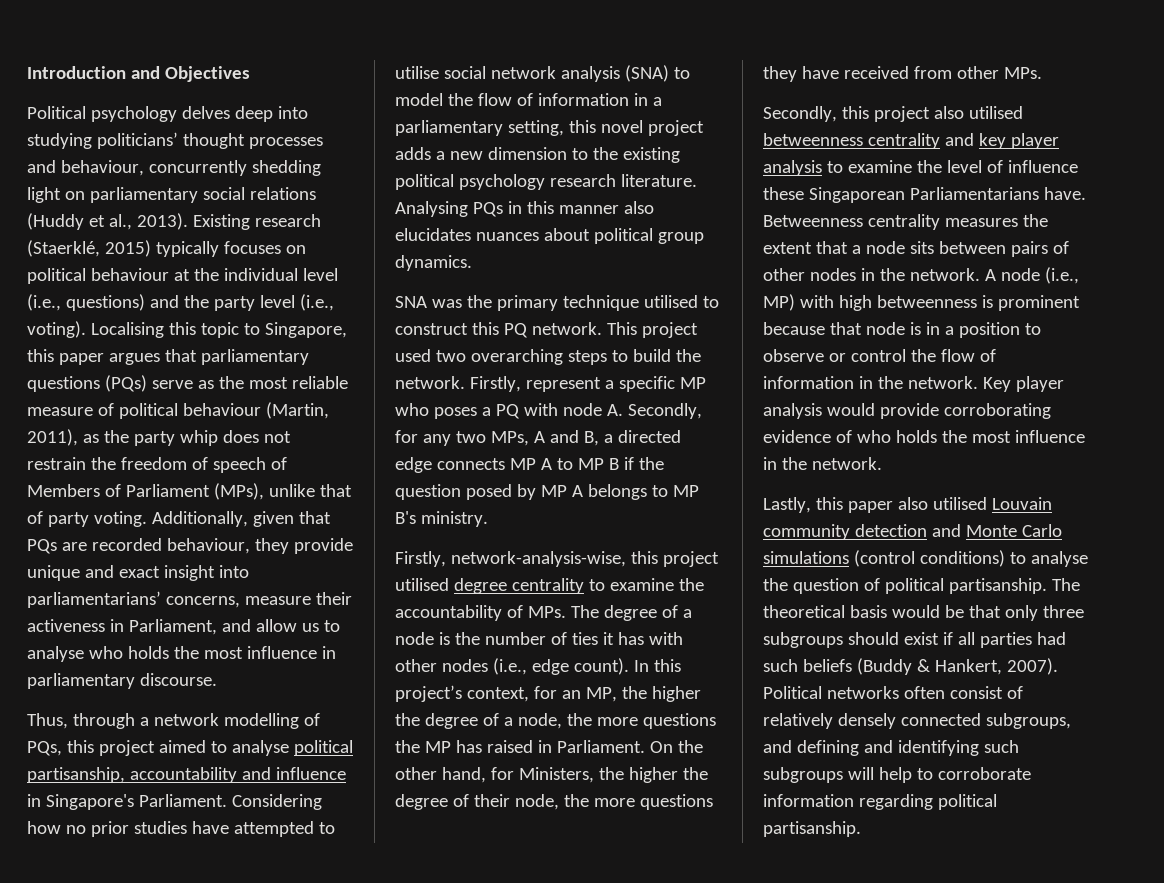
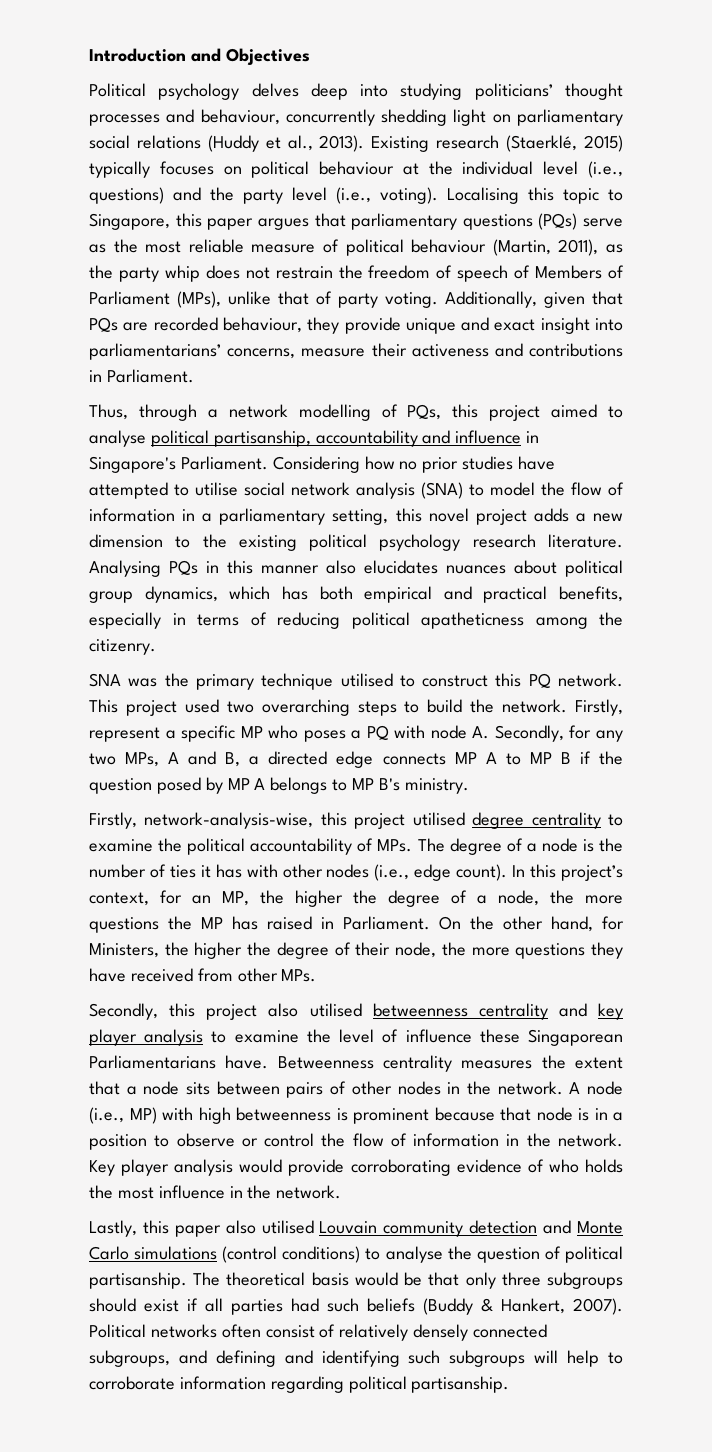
[109,619,340,635] [27,646,336,662] [27,673,217,689] in Parliament, and allow us to analyse who holds the most influence in parliamentary discourse. -> [494,343,624,357] [89,369,194,383] and contributions in Parliament.
[395,255,472,271] dynamics. -> [144,586,623,603] [89,612,623,629] [89,639,156,655] dynamics, which has both empirical and practical benefits, especially in terms of reducing political apatheticness among the citizenry.
(704, 584) none -> [187,838,246,855] political

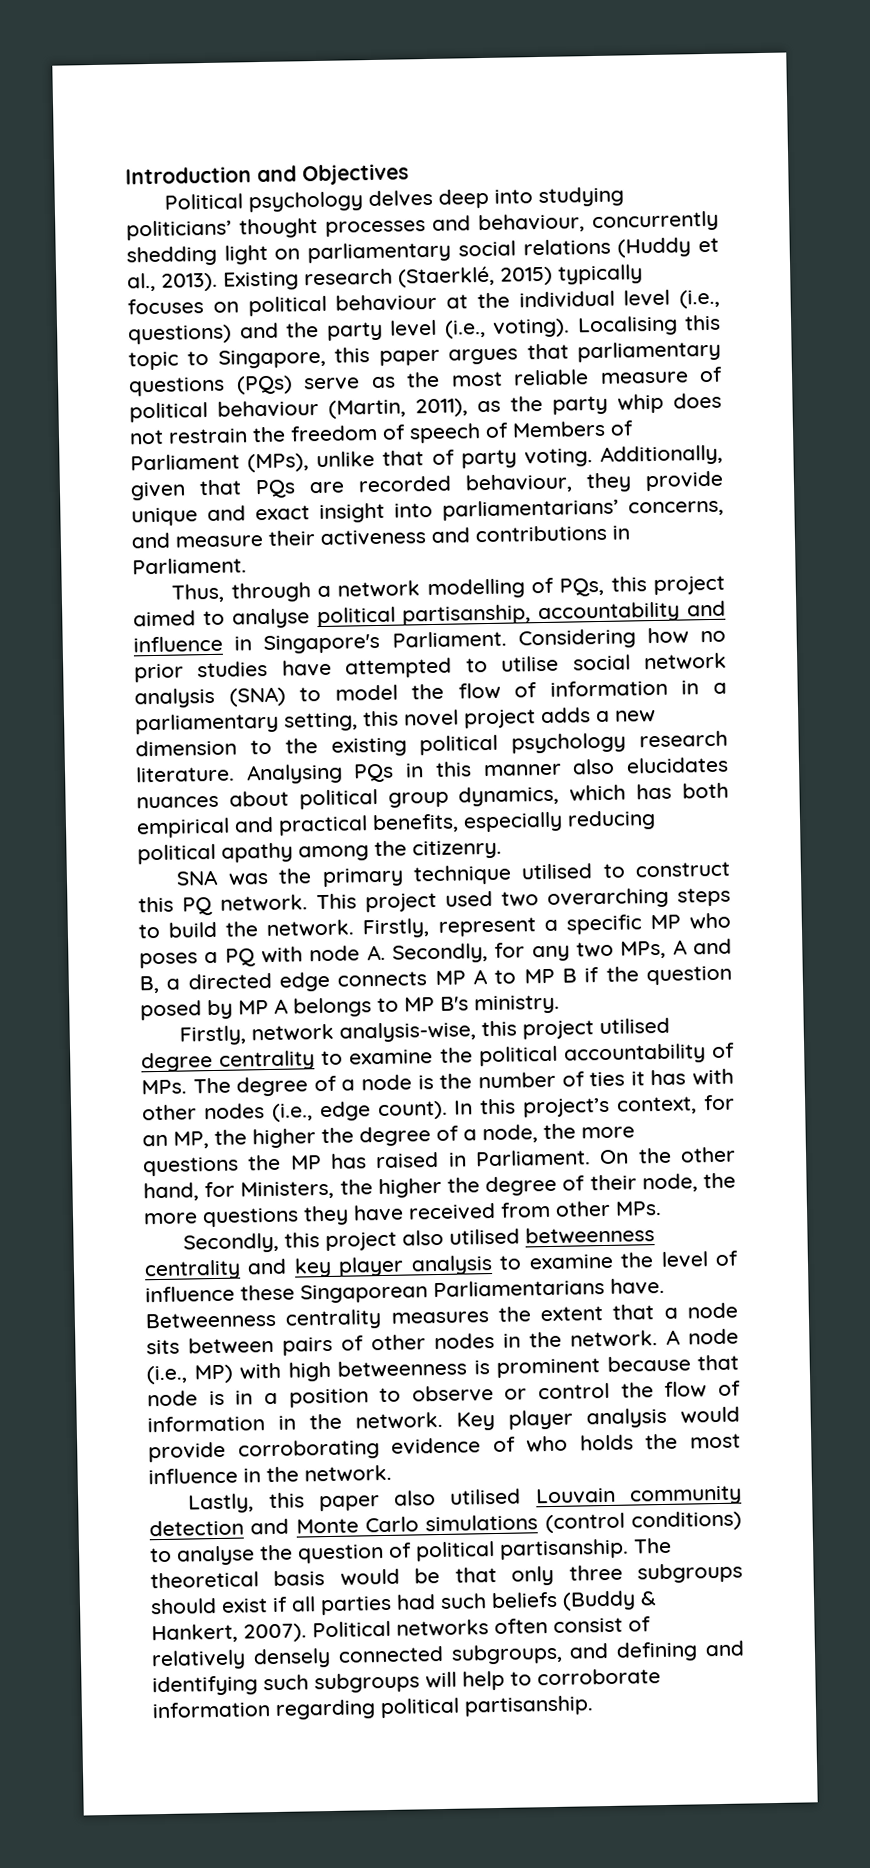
(296, 353) none -> [131,532,171,549] and
[172,612,267,626] in terms of -> (563, 822) none
[421,612,524,629] apatheticness -> [221,842,293,863] apathy
[144,812,314,829] network-analysis-wise, -> [251,1021,477,1043] network analysis-wise,

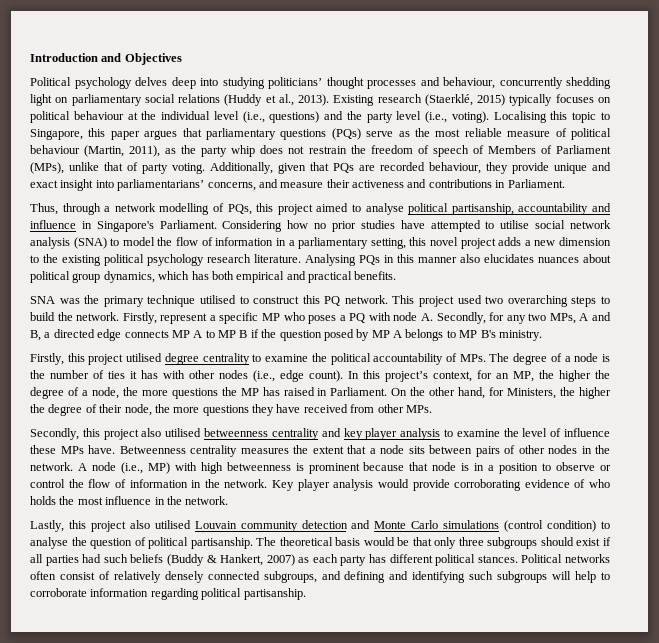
[372,810,656,834] [137,839,502,865] benefits, especially reducing political apathy among the citizenry. -> [354,271,397,280] benefits.
[251,1021,477,1043] network analysis-wise, -> (64, 359) none
[300,1279,605,1304] Singaporean Parliamentarians -> [60,446,84,454] MPs
[318,1495,380,1512] paper -> [90,521,126,532] project
[631,1510,742,1532] conditions) -> [547,520,597,532] condition)
[243,1623,307,1643] 2007). -> [266,554,518,566] 2007) as each party has different political stances.

